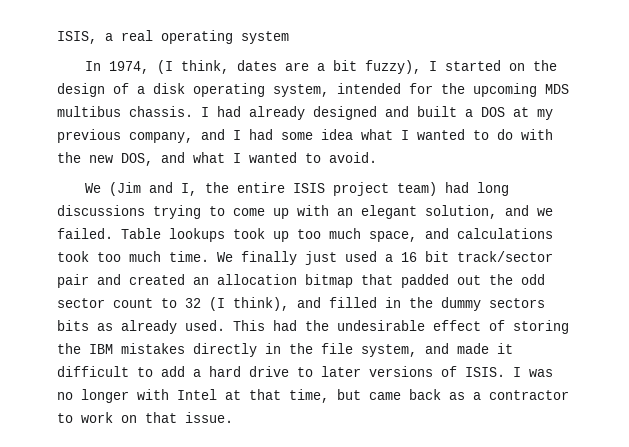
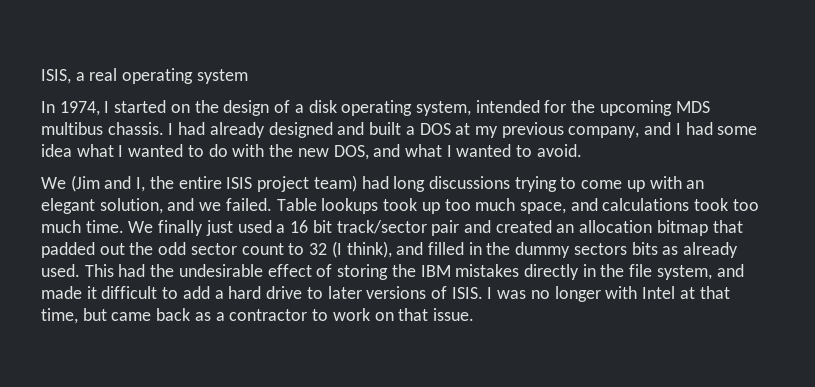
[156,60,421,74] (I think, dates are a bit fuzzy), -> (100, 108) none

